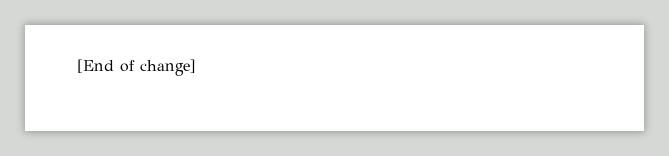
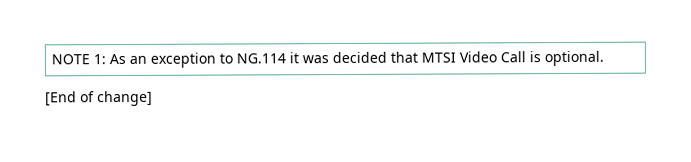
(77, 66) none -> [51,50,605,68] NOTE 1: As an exception to NG.114 it was decided that MTSI Video Call is optional. //

